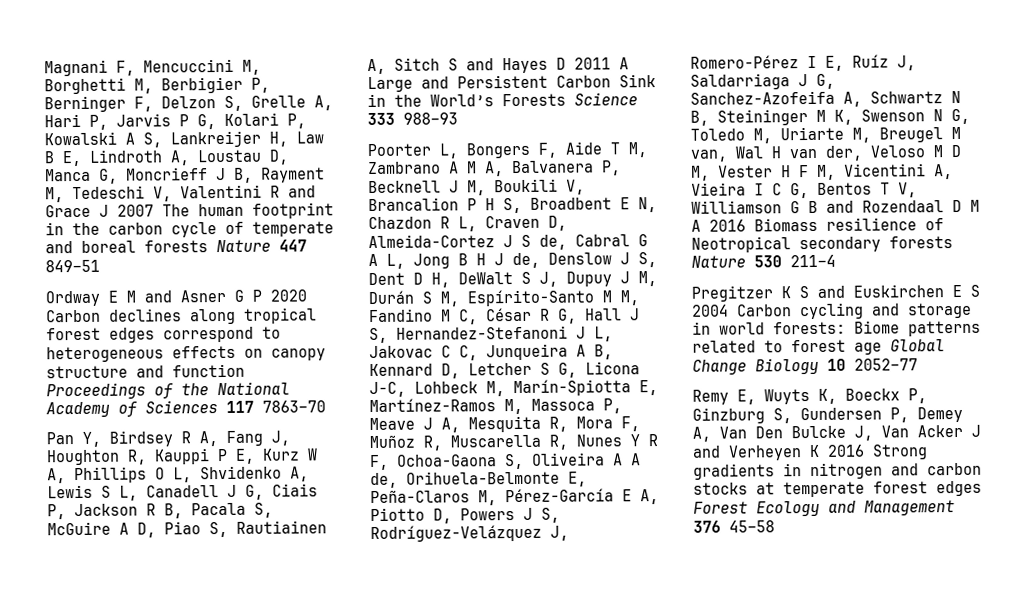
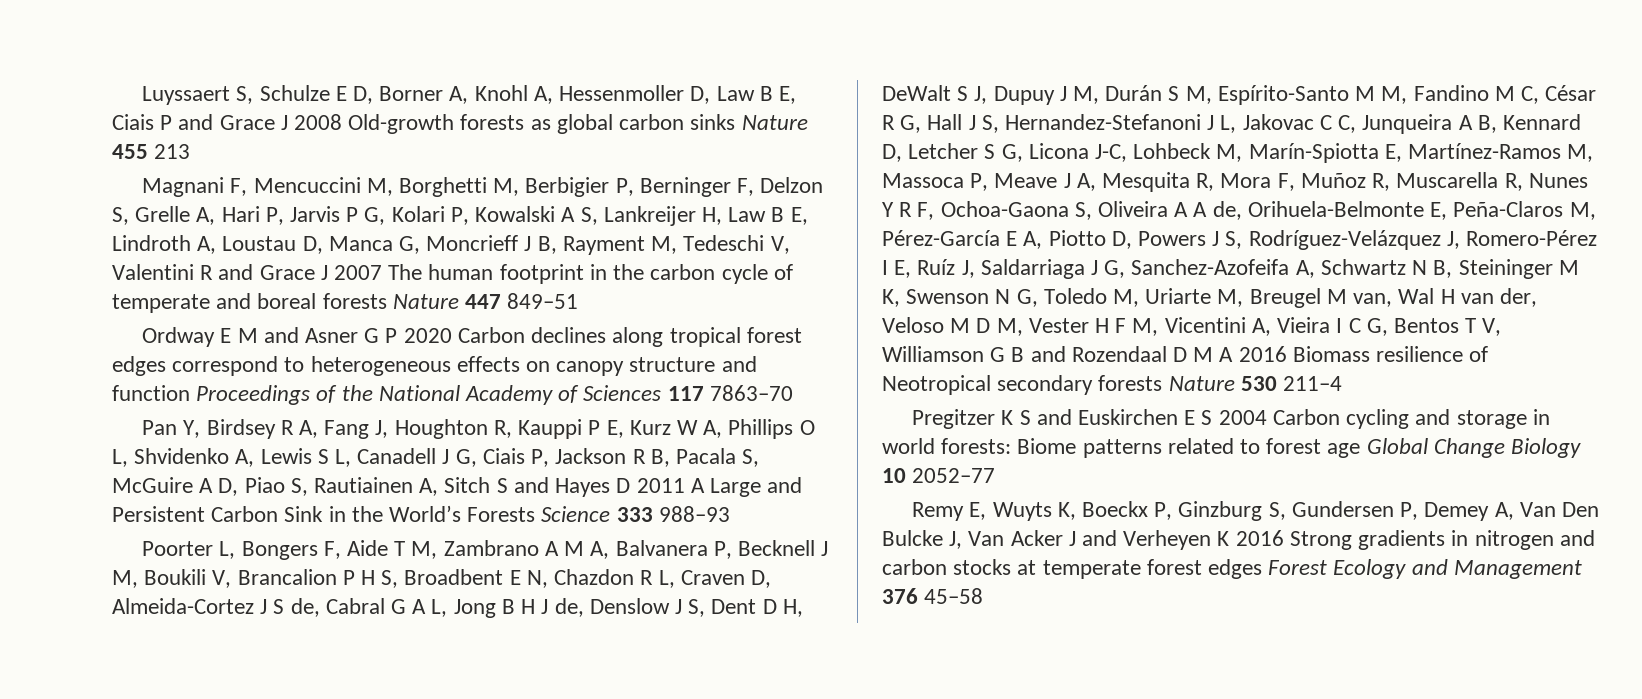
(44, 68) none -> [142,85,796,105] [112,114,808,134] [112,144,191,159] Luyssaert S, Schulze E D, Borner A, Knohl A, Hessenmoller D, Law B E, Ciais P and Grace J 2008 Old-growth forests as global carbon sinks Nature 455 213 //

